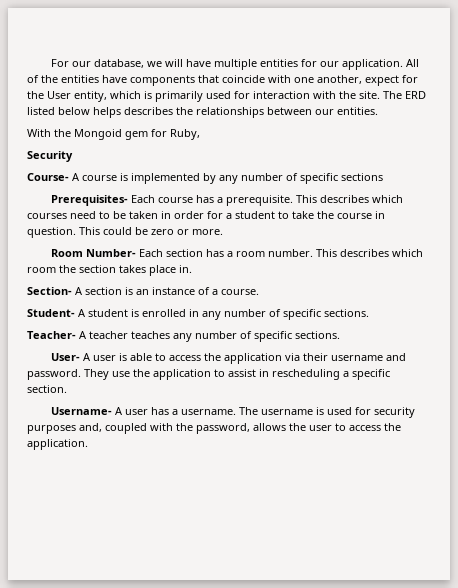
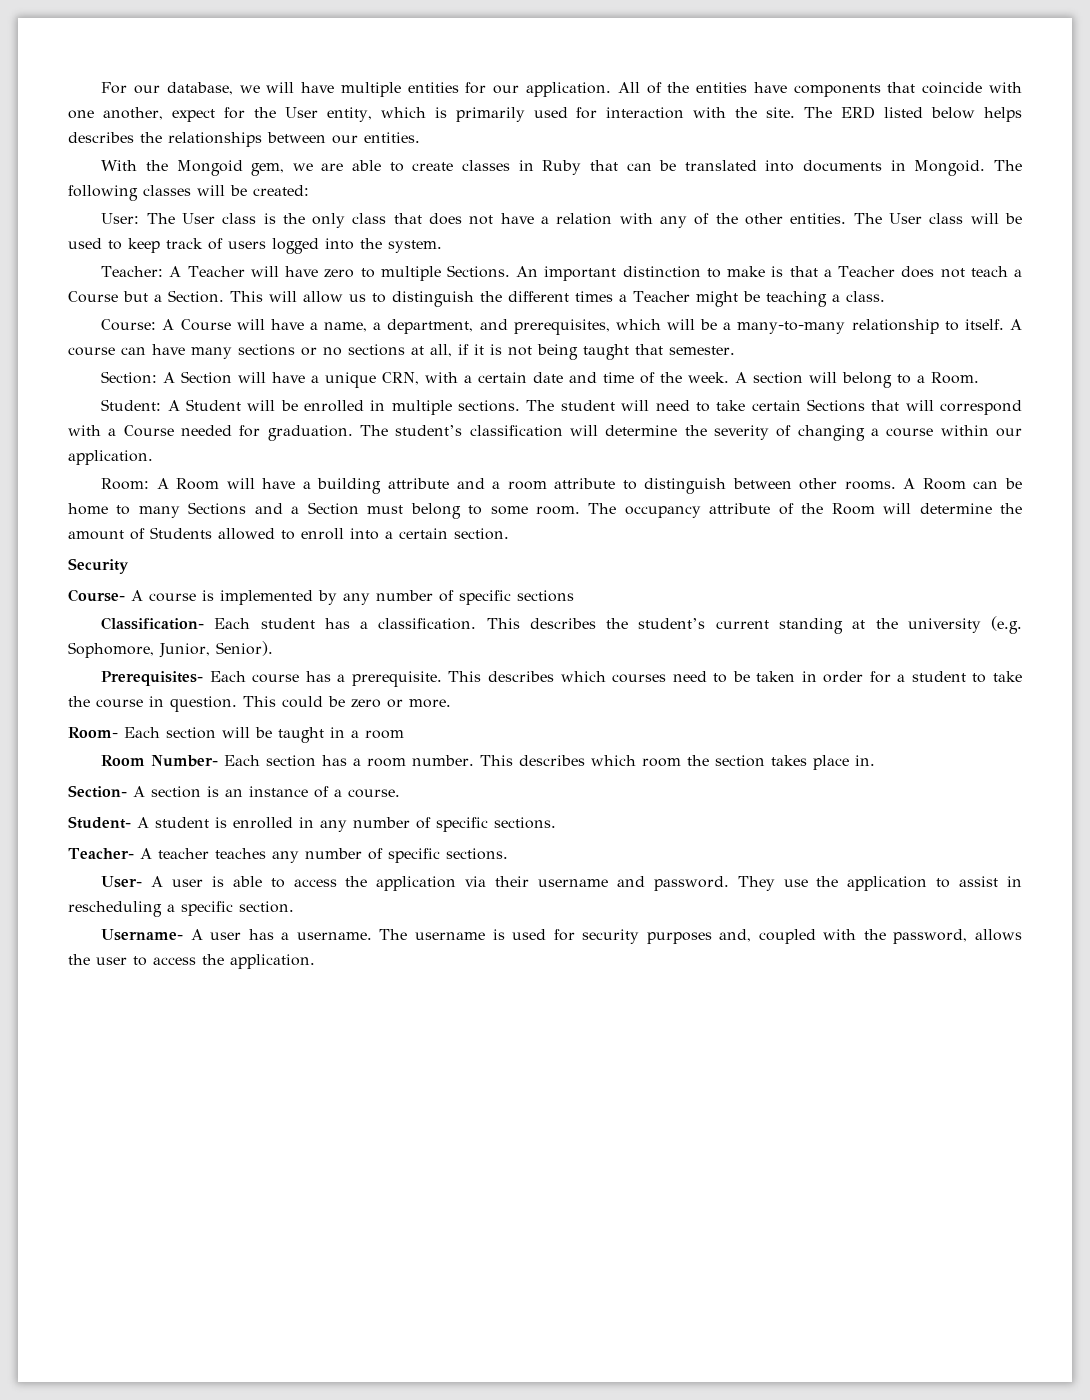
[125,129,200,140] gem for Ruby, -> [251,160,1022,176] [68,185,309,201] [101,213,1023,228] [68,238,442,254] [101,265,1023,281] [68,290,885,307] [101,319,1023,335] [68,344,735,360] [101,371,980,388] [101,399,1023,415] [68,425,1023,441] [68,450,153,465] [101,478,1022,494] [68,502,1023,519] [68,527,509,540] gem, we are able to create classes in Ruby that can be translated into documents in Mongoid. The following classes will be created: // User: The User class is the only class that does not have a relation with any of the other entities. The User class will be used to keep track of users logged into the system. // Teacher: A Teacher will have zero to multiple Sections. An important distinction to make is that a Teacher does not teach a Course but a Section. This will allow us to distinguish the different times a Teacher might be teaching a class. // Course: A Course will have a name, a department, and prerequisites, which will be a many-to-many relationship to itself. A course can have many sections or no sections at all, if it is not being taught that semester. // Section: A Section will have a unique CRN, with a certain date and time of the week. A section will belong to a Room. // Student: A Student will be enrolled in multiple sections. The student will need to take certain Sections that will correspond with a Course needed for graduation. The student’s classification will determine the severity of changing a course within our application. // Room: A Room will have a building attribute and a room attribute to distinguish between other rooms. A Room can be home to many Sections and a Section must belong to some room. The occupancy attribute of the Room will determine the amount of Students allowed to enroll into a certain section.
(383, 177) none -> [101,616,1023,634] [68,641,273,658] // Classification- Each student has a classification. This describes the student’s current standing at the university (e.g. Sophomore, Junior, Senior).
(223, 232) none -> [68,727,404,743] // Room- Each section will be taught in a room

